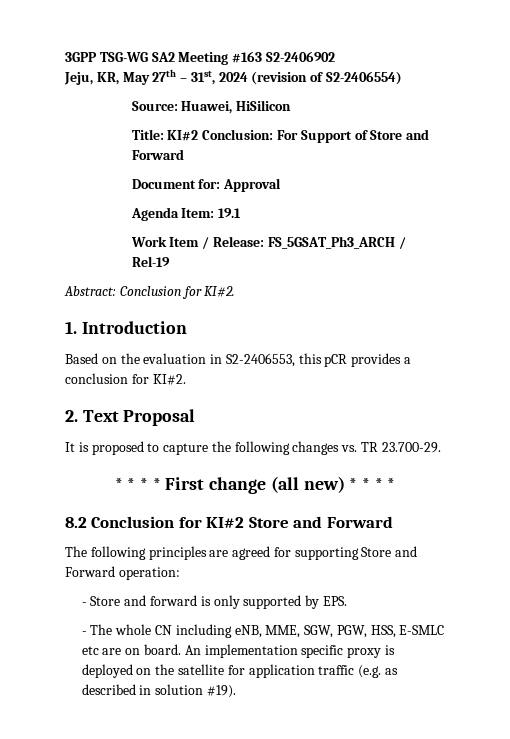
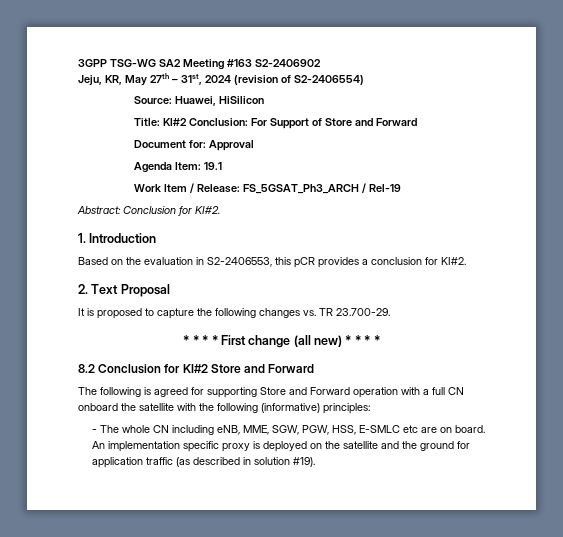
[148,546,229,560] principles are -> [144,387,151,395] is
[118,567,180,580] [81,595,347,609] operation: // - Store and forward is only supported by EPS. -> [353,387,464,398] [78,403,370,414] operation with a full CN onboard the satellite with the following (informative) principles:
(224, 669) none -> [380,441,454,451] and the ground
[358,665,398,678] (e.g. as -> [175,457,190,467] (as

